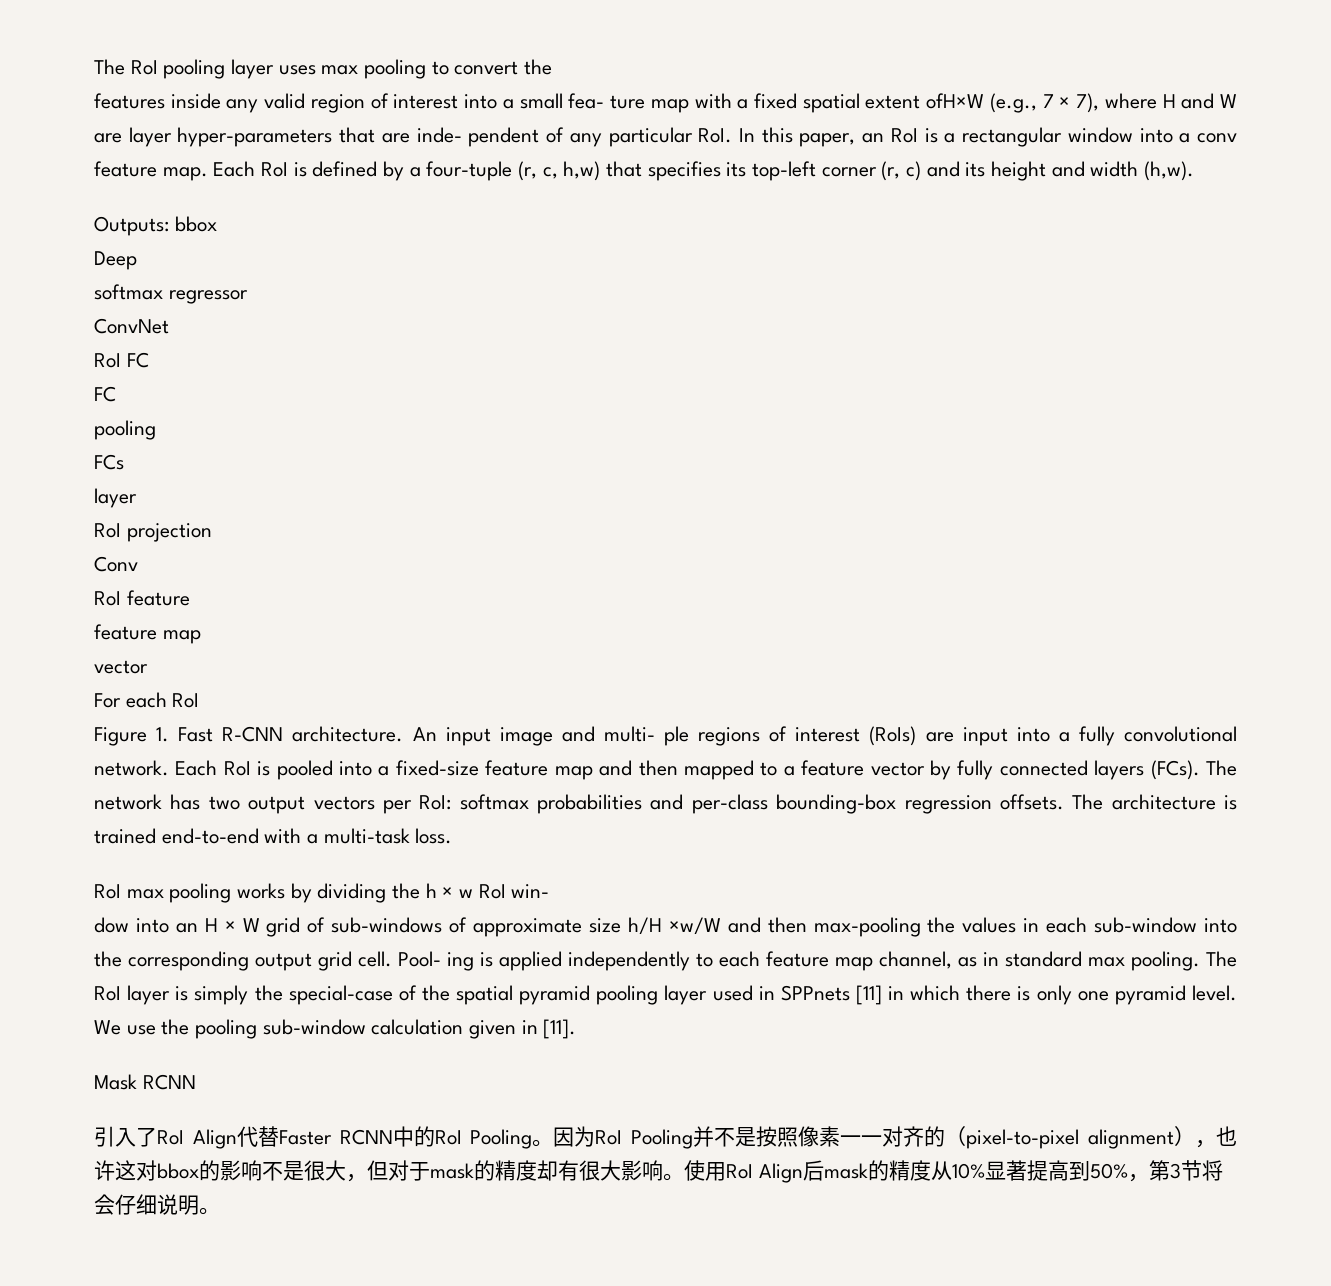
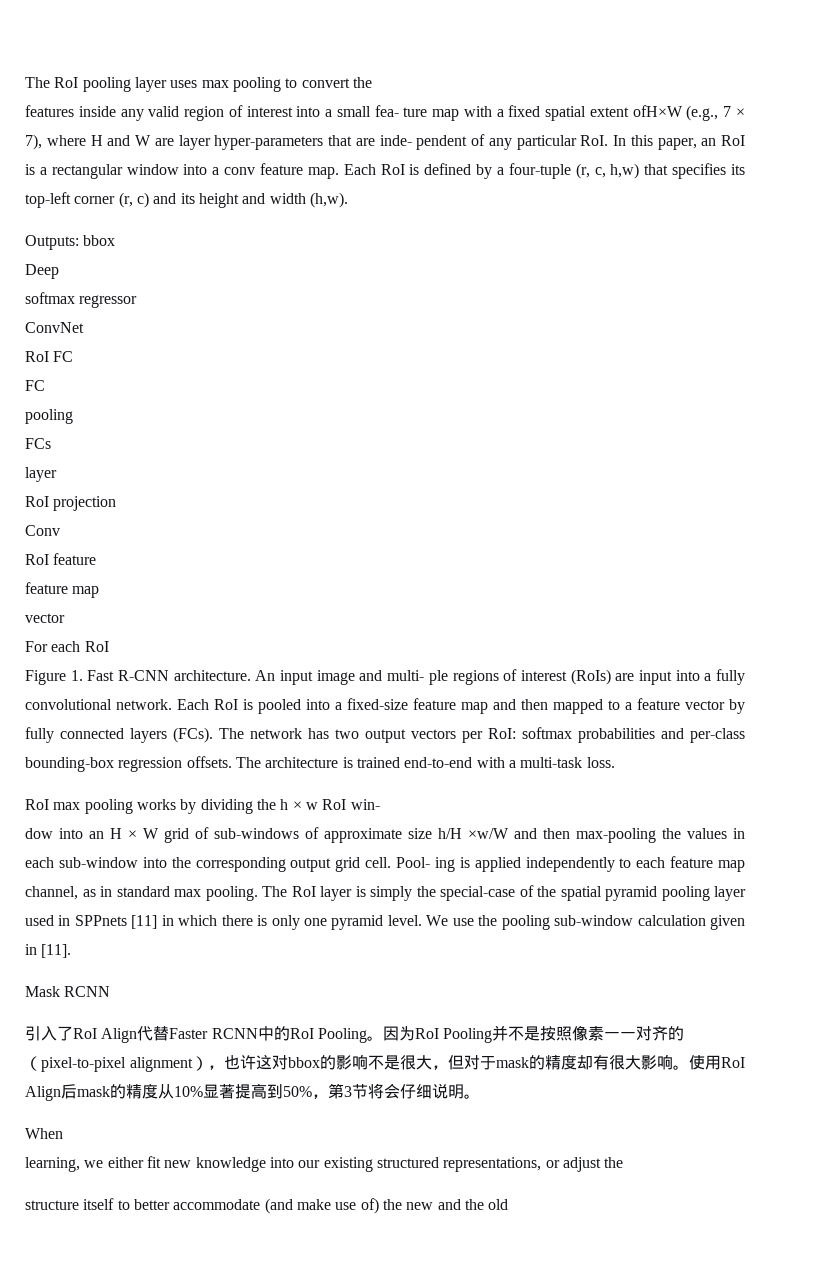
(220, 1211) none -> [25,1128,63,1139] [25,1156,624,1172] [25,1198,509,1214] // When // learning, we either fit new knowledge into our existing structured representations, or adjust the // structure itself to better accommodate (and make use of) the new and the old

